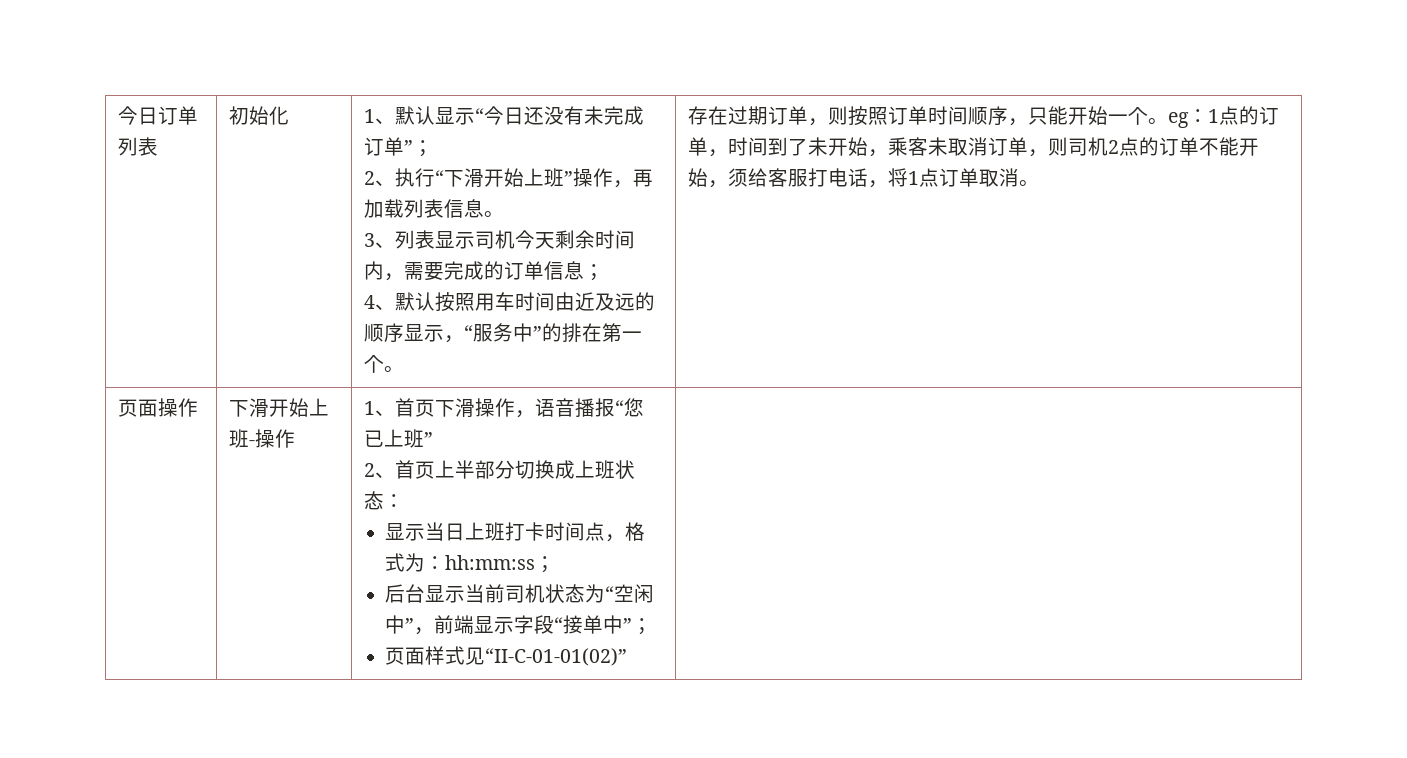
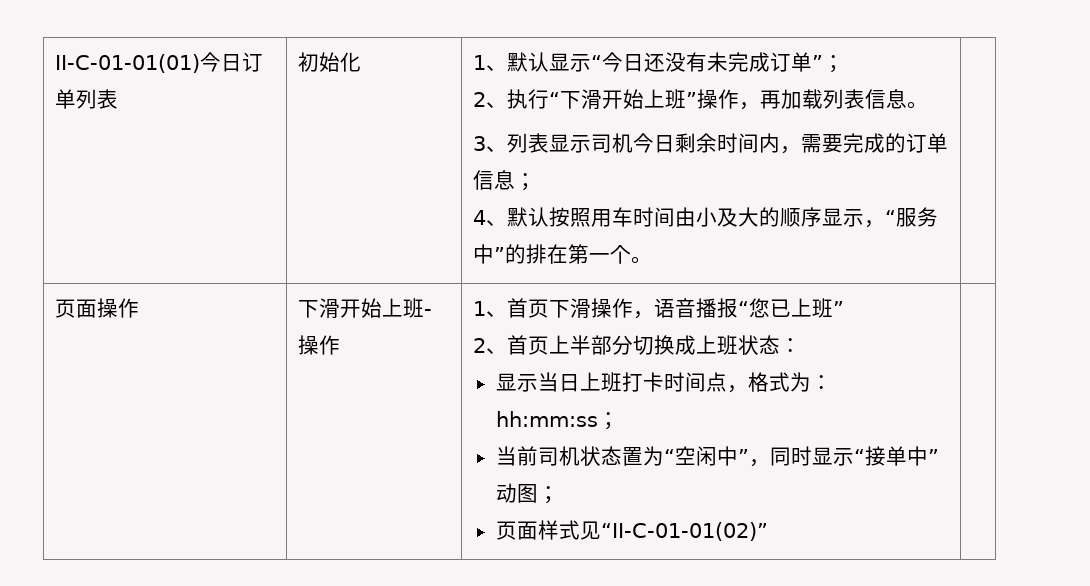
(117, 115) none -> [55,54,201,73] II-C-01-01(01)
[534,232,555,249] 天 -> [654,135,676,153] 日
[574,292,635,311] 近及远 -> [696,207,760,227] 小及大
[687,106,1279,128] [687,137,1259,157] [687,168,1039,188] 存在过期订单，则按照订单时间顺序，只能开始一个。eg：1点的订单，时间到了未开始，乘客未取消订单，则司机2点的订单不能开始，须给客服打电话，将1点订单取消。 -> (653, 260) none
[384,584,465,603] 后台显示 -> (619, 421) none
(585, 593) none -> [621,447,643,466] 置
[433,615,554,634] 前端显示字段 -> [769,446,854,466] 同时显示
(632, 625) none -> [495,483,538,503] 动图

